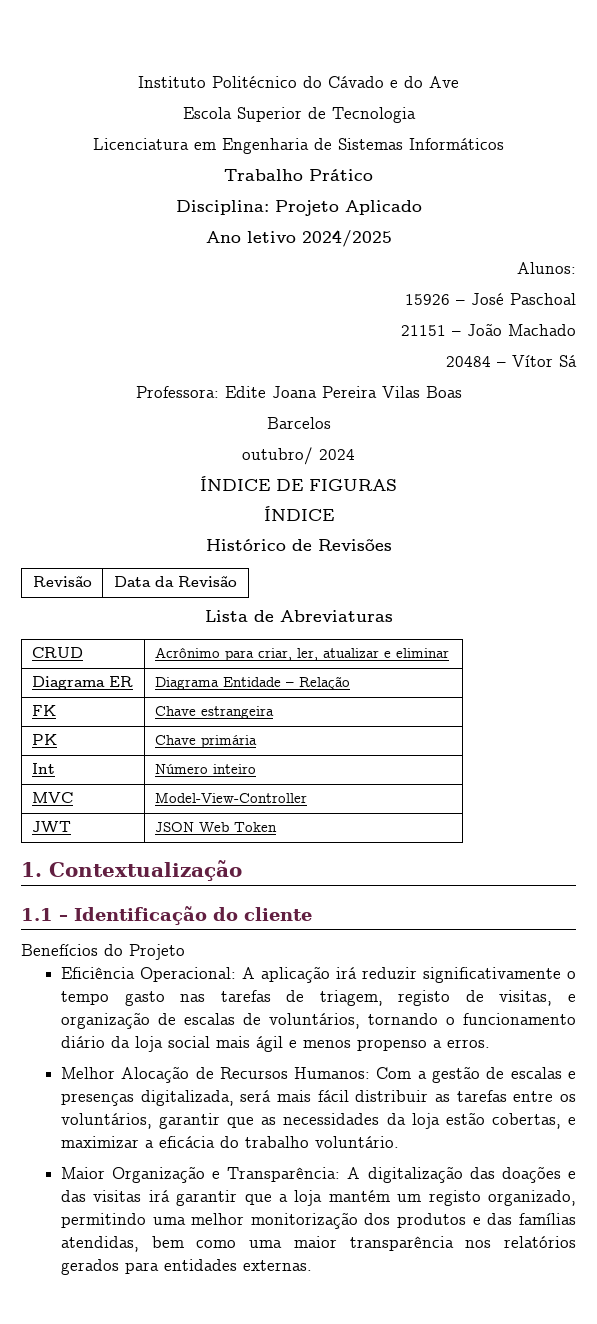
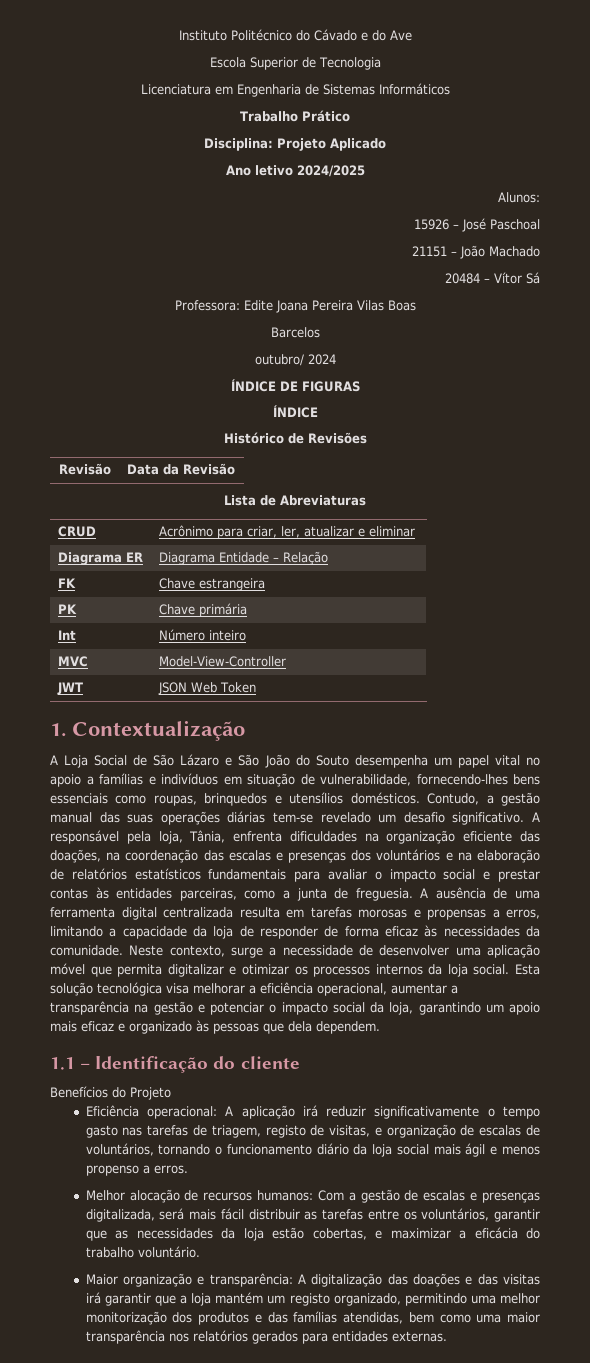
(242, 870) none -> [50,754,540,768] [50,773,540,787] [50,792,541,806] [50,811,541,825] [50,830,541,844] [50,849,540,863] [50,868,541,882] [50,887,540,901] [50,907,540,920] [50,925,540,939] [50,944,540,958] [50,963,540,977] [50,982,458,996] [50,1001,540,1015] [50,1020,380,1034] // A Loja Social de São Lázaro e São João do Souto desempenha um papel vital no apoio a famílias e indivíduos em situação de vulnerabilidade, fornecendo-lhes bens essenciais como roupas, brinquedos e utensílios domésticos. Contudo, a gestão manual das suas operações diárias tem-se revelado um desafio significativo. A responsável pela loja, Tânia, enfrenta dificuldades na organização eficiente das doações, na coordenação das escalas e presenças dos voluntários e na elaboração de relatórios estatísticos fundamentais para avaliar o impacto social e prestar contas às entidades parceiras, como a junta de freguesia. A ausência de uma ferramenta digital centralizada resulta em tarefas morosas e propensas a erros, limitando a capacidade da loja de responder de forma eficaz às necessidades da comunidade. Neste contexto, surge a necessidade de desenvolver uma aplicação móvel que permita digitalizar e otimizar os processos internos da loja social. Esta solução tecnológica visa melhorar a eficiência operacional, aumentar a transparência na gestão e potenciar o impacto social da loja, garantindo um apoio mais eficaz e organizado às pessoas que dela dependem.
[139,967,236,982] Operacional: -> [146,1106,217,1119] operacional:
[121,1066,371,1083] Alocação de Recursos Humanos: -> [129,1189,314,1203] alocação de recursos humanos:
[112,1166,341,1183] Organização e Transparência: -> [122,1273,293,1287] organização e transparência:

